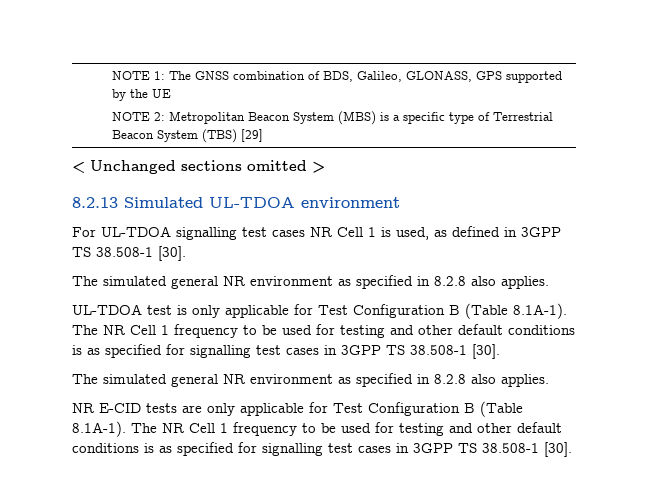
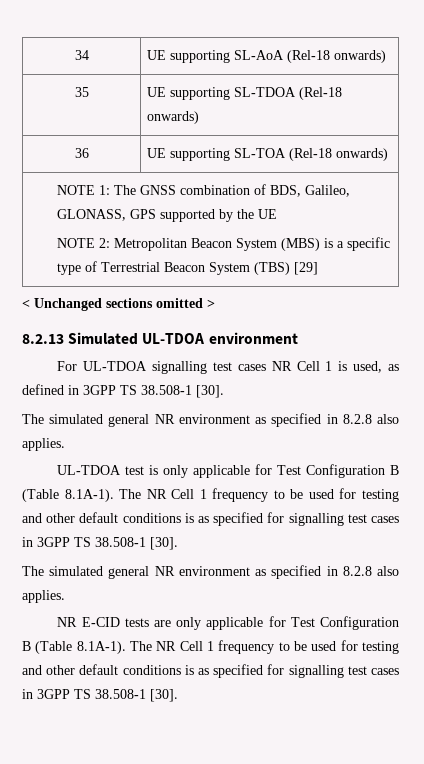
(111, 75) none -> [74,50,89,60] [146,50,386,63] [74,87,89,97] [146,87,342,100] [146,111,199,124] [74,148,89,158] [146,148,388,161] 34 | UE supporting SL-AoA (Rel-18 onwards) // 35 | UE supporting SL-TDOA (Rel-18 onwards) // 36 | UE supporting SL-TOA (Rel-18 onwards) //

